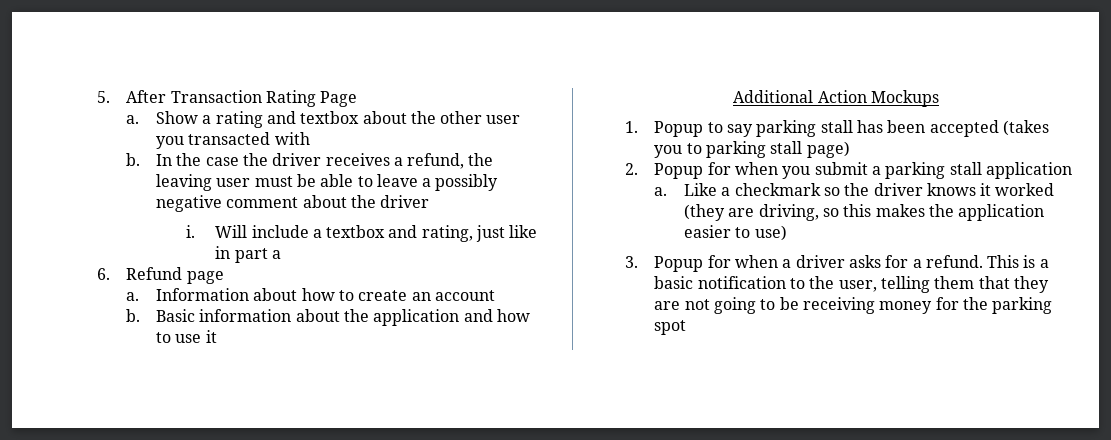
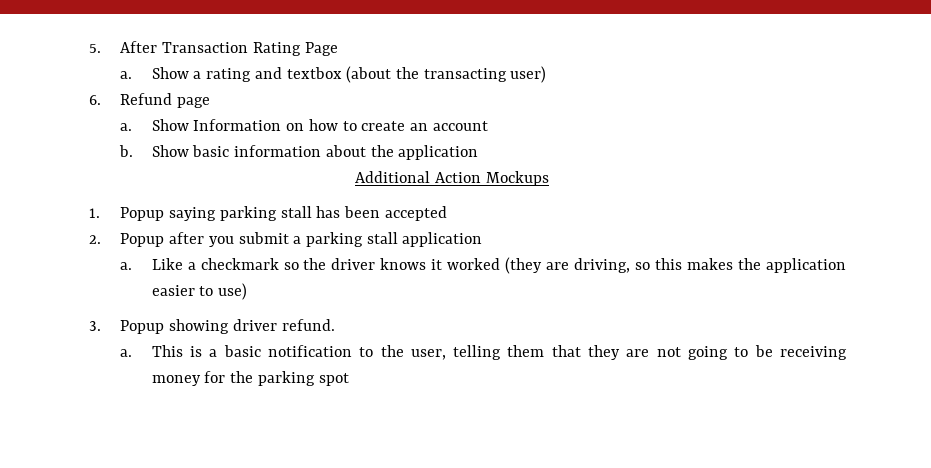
[362,111,521,124] [155,132,310,149] [126,153,494,169] [155,174,499,191] [155,195,430,212] [185,225,538,242] [215,246,281,263] about the other user you transacted with // b. In the case the driver receives a refund, the leaving user must be able to leave a possibly negative comment about the driver // i. Will include a textbox and rating, just like in part a -> [346,66,547,83] (about the transacting user)
[155,288,298,301] Information about -> [151,119,305,131] Show Information on
[155,309,195,322] Basic -> [151,145,230,157] Show basic
[463,309,530,322] [155,330,217,343] and how to use it -> (479, 152) none
[707,122,753,137] to say -> [169,207,217,221] saying
[1002,120,1049,136] [654,141,850,158] (takes you to parking stall page) -> (447, 213) none
[707,162,778,175] for when -> [169,232,205,244] after
[707,255,922,268] for when a driver asks for a -> [169,319,277,334] showing driver
(983, 261) none -> [120,349,133,357] // a.

